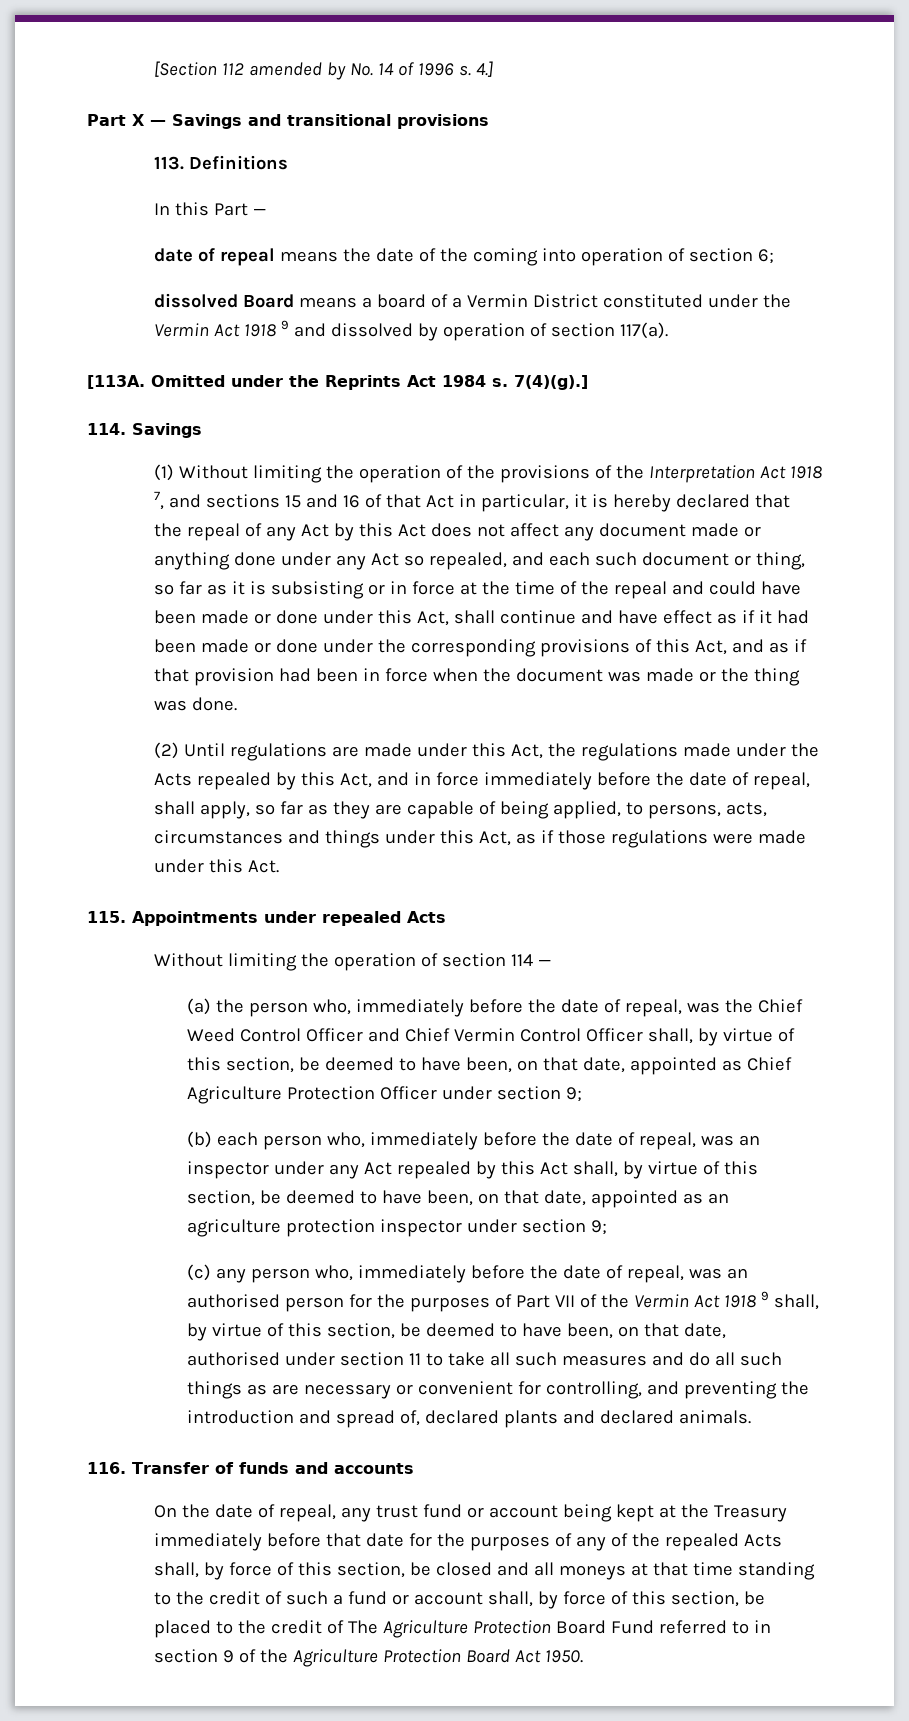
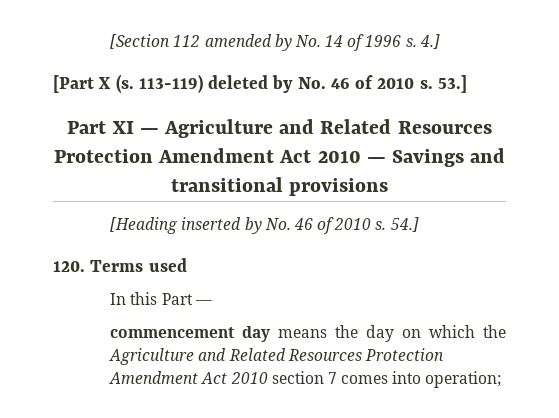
[87,114,145,126] Part X -> [53,74,467,93] [67,119,492,138] [53,148,361,163] [Part X (s. 113-119) deleted by No. 46 of 2010 s. 53.] // Part XI — Agriculture and Related Resources Protection Amendment Act 2010
[153,155,288,170] [153,202,266,216] [153,248,774,266] [153,293,791,308] [153,320,668,341] [87,375,588,390] [87,423,202,438] [153,464,822,483] [153,491,790,512] [153,523,761,541] [153,552,805,570] [153,581,801,599] [153,610,809,626] [153,639,807,657] [153,668,800,686] [153,697,237,711] [153,742,819,761] [153,772,810,790] [153,801,767,819] [153,830,806,848] [153,859,279,873] [87,911,446,926] [153,953,551,971] [187,998,804,1017] [187,1028,796,1046] [187,1057,793,1075] [187,1086,583,1104] [187,1131,761,1150] [187,1161,759,1179] [187,1190,730,1208] [187,1219,608,1237] [187,1264,749,1283] [187,1291,820,1312] [187,1323,727,1341] [187,1352,783,1366] [187,1381,810,1399] [187,1410,752,1428] [87,1462,414,1474] [153,1504,787,1522] [153,1533,782,1551] [153,1562,815,1580] [153,1591,765,1609] [153,1620,771,1638] [153,1649,583,1667] 113. Definitions // In this Part — // date of repeal means the date of the coming into operation of section 6; // dissolved Board means a board of a Vermin District constituted under the Vermin Act 1918 9 and dissolved by operation of section 117(a). // [113A. Omitted under the Reprints Act 1984 s. 7(4)(g).] // 114. Savings // (1) Without limiting the operation of the provisions of the Interpretation Act 1918 7, and sections 15 and 16 of that Act in particular, it is hereby declared that the repeal of any Act by this Act does not affect any document made or anything done under any Act so repealed, and each such document or thing, so far as it is subsisting or in force at the time of the repeal and could have been made or done under this Act, shall continue and have effect as if it had been made or done under the corresponding provisions of this Act, and as if that provision had been in force when the document was made or the thing was done. // (2) Until regulations are made under this Act, the regulations made under the Acts repealed by this Act, and in force immediately before the date of repeal, shall apply, so far as they are capable of being applied, to persons, acts, circumstances and things under this Act, as if those regulations were made under this Act. // 115. Appointments under repealed Acts // Without limiting the operation of section 114 — // (a) the person who, immediately before the date of repeal, was the Chief Weed Control Officer and Chief Vermin Control Officer shall, by virtue of this section, be deemed to have been, on that date, appointed as Chief Agriculture Protection Officer under section 9; // (b) each person who, immediately before the date of repeal, was an inspector under any Act repealed by this Act shall, by virtue of this section, be deemed to have been, on that date, appointed as an agriculture protection inspector under section 9; // (c) any person who, immediately before the date of repeal, was an authorised person for the purposes of Part VII of the Vermin Act 1918 9 shall, by virtue of this section, be deemed to have been, on that date, authorised under section 11 to take all such measures and do all such things as are necessary or convenient for controlling, and preventing the introduction and spread of, declared plants and declared animals. // 116. Transfer of funds and accounts // On the date of repeal, any trust fund or account being kept at the Treasury immediately before that date for the purposes of any of the repealed Acts shall, by force of this section, be closed and all moneys at that time standing to the credit of such a fund or account shall, by force of this section, be placed to the credit of The Agriculture Protection Board Fund referred to in section 9 of the Agriculture Protection Board Act 1950. -> [110,217,419,234] [53,258,187,272] [110,292,212,305] [110,325,506,342] [109,348,444,365] [109,371,502,388] [Heading inserted by No. 46 of 2010 s. 54.] // 120. Terms used // In this Part — // commencement day means the day on which the Agriculture and Related Resources Protection Amendment Act 2010 section 7 comes into operation;

